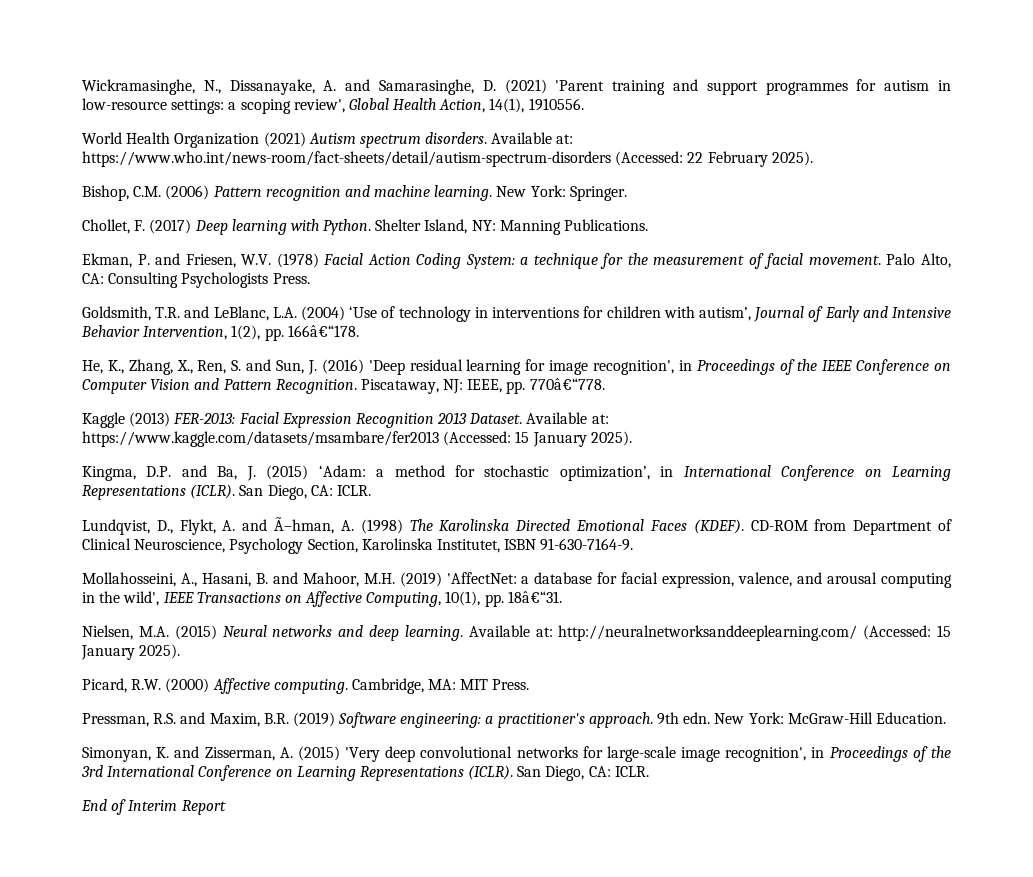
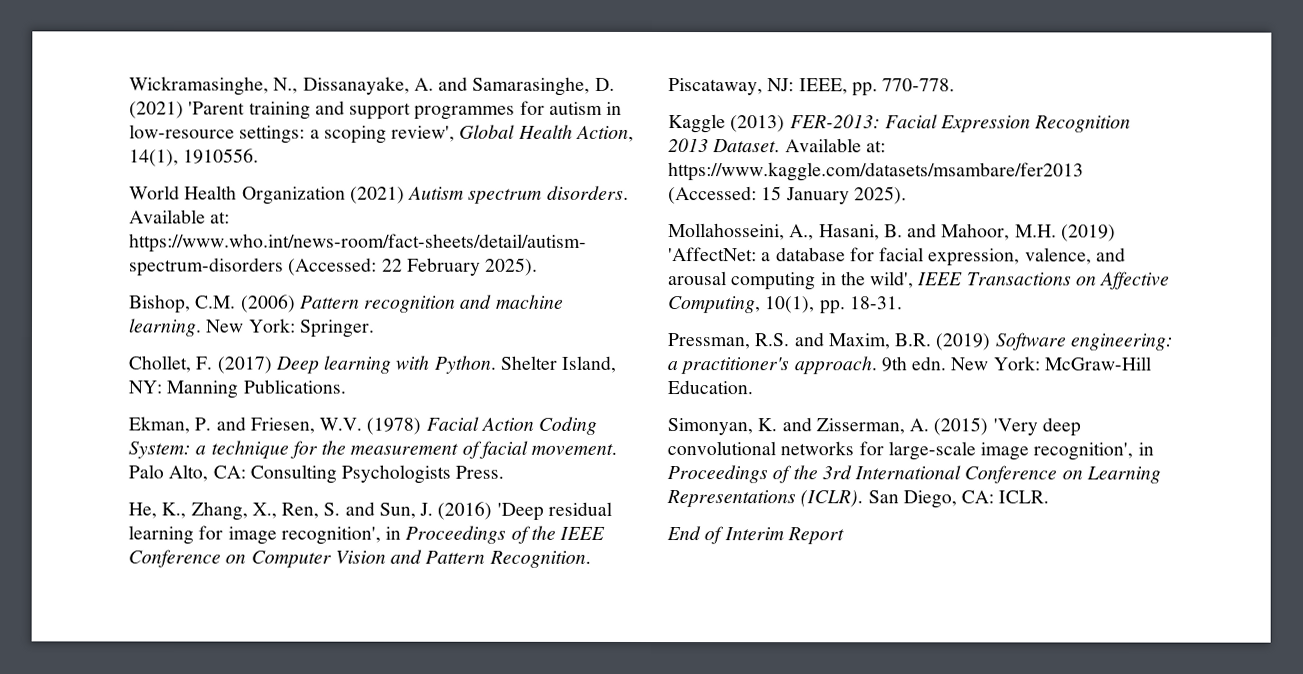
[82,306,952,322] [81,325,359,341] // Goldsmith, T.R. and LeBlanc, L.A. (2004) ‘Use of technology in interventions for children with autism’, Journal of Early and Intensive Behavior Intervention, 1(2), pp. 166â€“178. -> (505, 472) none
[529,378,605,390] 770â€“778. -> [882,78,956,92] 770-778.
[82,465,951,481] [82,484,371,500] [82,517,953,535] [82,538,634,554] // Kingma, D.P. and Ba, J. (2015) ‘Adam: a method for stochastic optimization’, in International Conference on Learning Representations (ICLR). San Diego, CA: ICLR. // Lundqvist, D., Flykt, A. and Ã–hman, A. (1998) The Karolinska Directed Emotional Faces (KDEF). CD-ROM from Department of Clinical Neuroscience, Psychology Section, Karolinska Institutet, ISBN 91-630-7164-9. -> (907, 195) none
[507,591,562,603] [82,625,951,641] [81,644,181,660] [82,678,530,694] 18â€“31. // Nielsen, M.A. (2015) Neural networks and deep learning. Available at: http://neuralnetworksanddeeplearning.com/ (Accessed: 15 January 2025). // Picard, R.W. (2000) Affective computing. Cambridge, MA: MIT Press. -> [849,296,903,310] 18-31.

